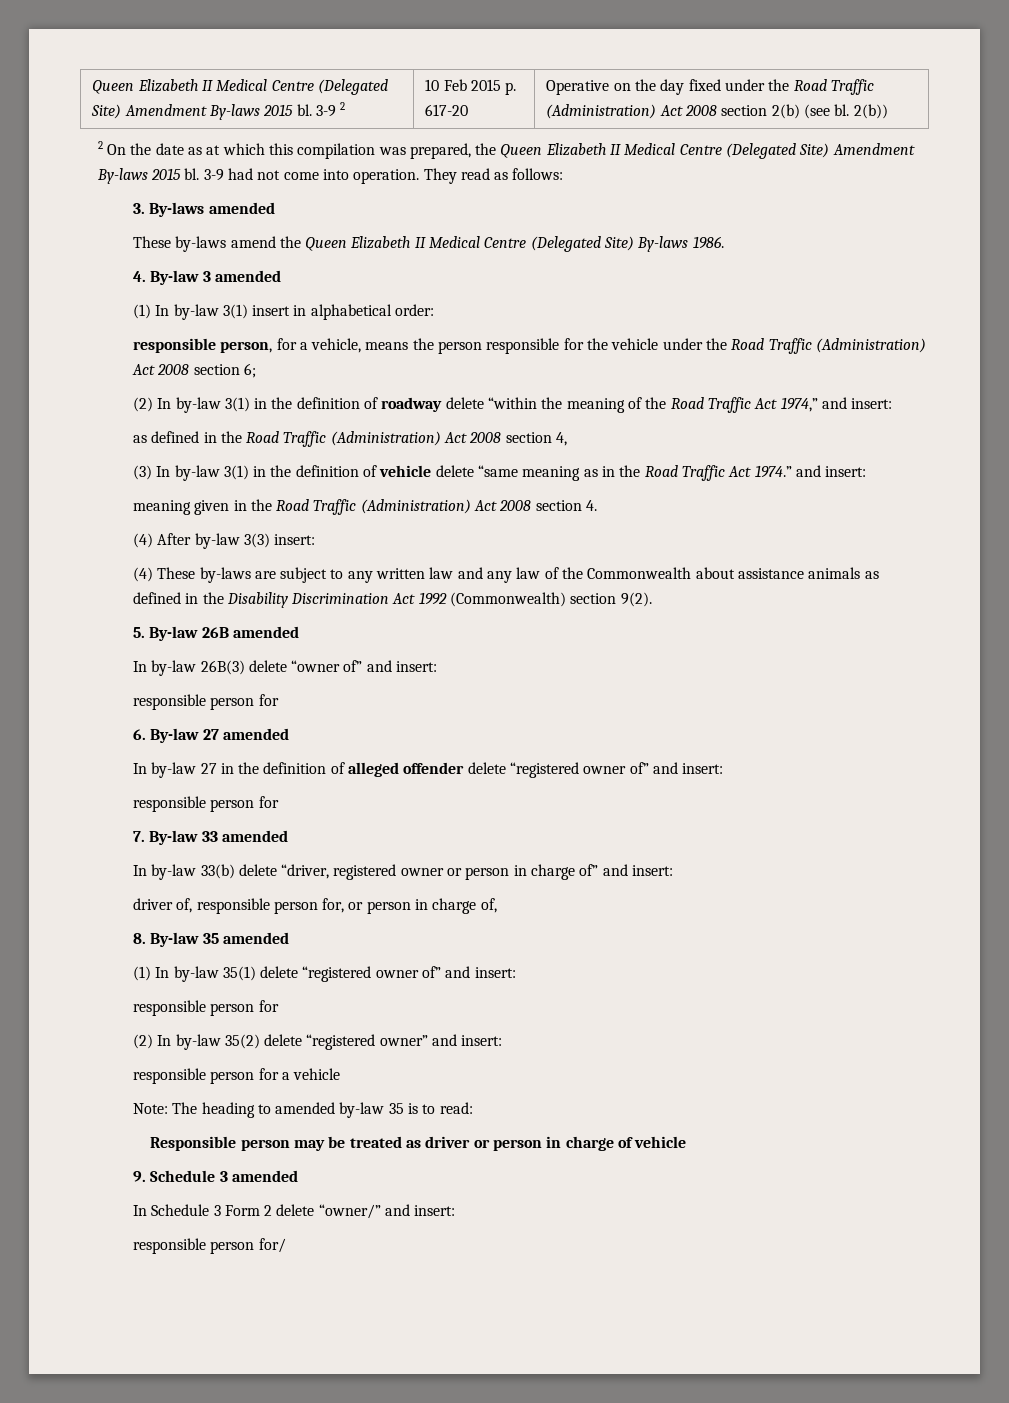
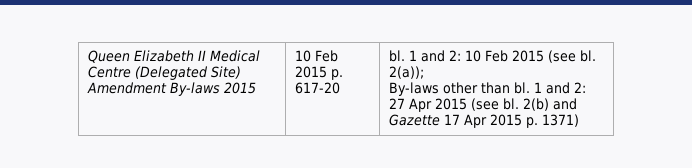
[296,102,346,117] bl. 3-9 2 -> (256, 88) none
[546,79,874,95] [546,104,888,119] [97,141,915,159] [96,168,564,184] [132,202,275,217] [132,236,724,252] [132,270,281,285] [132,304,435,320] [132,338,926,354] [131,363,256,378] [132,397,893,413] [132,431,568,447] [132,465,867,481] [132,499,598,515] [132,533,316,549] [132,567,879,583] [132,592,652,608] [132,626,299,641] [132,660,438,676] [132,694,279,710] [132,728,289,743] [132,762,724,778] [132,796,279,812] [132,830,288,845] [132,864,674,880] [132,898,497,914] [132,932,289,947] [132,966,516,982] [132,1000,279,1016] [132,1034,503,1050] [132,1068,341,1084] [132,1102,473,1118] [150,1136,687,1151] [132,1170,298,1182] [132,1204,456,1219] [132,1238,286,1254] Operative on the day fixed under the Road Traffic (Administration) Act 2008 section 2(b) (see bl. 2(b)) // 2 On the date as at which this compilation was prepared, the Queen Elizabeth II Medical Centre (Delegated Site) Amendment By-laws 2015 bl. 3-9 had not come into operation. They read as follows: // 3. By-laws amended // These by-laws amend the Queen Elizabeth II Medical Centre (Delegated Site) By-laws 1986. // 4. By-law 3 amended // (1) In by-law 3(1) insert in alphabetical order: // responsible person, for a vehicle, means the person responsible for the vehicle under the Road Traffic (Administration) Act 2008 section 6; // (2) In by-law 3(1) in the definition of roadway delete “within the meaning of the Road Traffic Act 1974,” and insert: // as defined in the Road Traffic (Administration) Act 2008 section 4, // (3) In by-law 3(1) in the definition of vehicle delete “same meaning as in the Road Traffic Act 1974.” and insert: // meaning given in the Road Traffic (Administration) Act 2008 section 4. // (4) After by-law 3(3) insert: // (4) These by-laws are subject to any written law and any law of the Commonwealth about assistance animals as defined in the Disability Discrimination Act 1992 (Commonwealth) section 9(2). // 5. By-law 26B amended // In by-law 26B(3) delete “owner of” and insert: // responsible person for // 6. By-law 27 amended // In by-law 27 in the definition of alleged offender delete “registered owner of” and insert: // responsible person for // 7. By-law 33 amended // In by-law 33(b) delete “driver, registered owner or person in charge of” and insert: // driver of, responsible person for, or person in charge of, // 8. By-law 35 amended // (1) In by-law 35(1) delete “registered owner of” and insert: // responsible person for // (2) In by-law 35(2) delete “registered owner” and insert: // responsible person for a vehicle // Note: The heading to amended by-law 35 is to read: // Responsible person may be treated as driver or person in charge of vehicle // 9. Schedule 3 amended // In Schedule 3 Form 2 delete “owner/” and insert: // responsible person for/ -> [388,50,596,63] [388,66,424,79] [388,82,586,96] [388,98,577,112] [388,114,579,128] bl. 1 and 2: 10 Feb 2015 (see bl. 2(a)); // By-laws other than bl. 1 and 2: 27 Apr 2015 (see bl. 2(b) and Gazette 17 Apr 2015 p. 1371)

